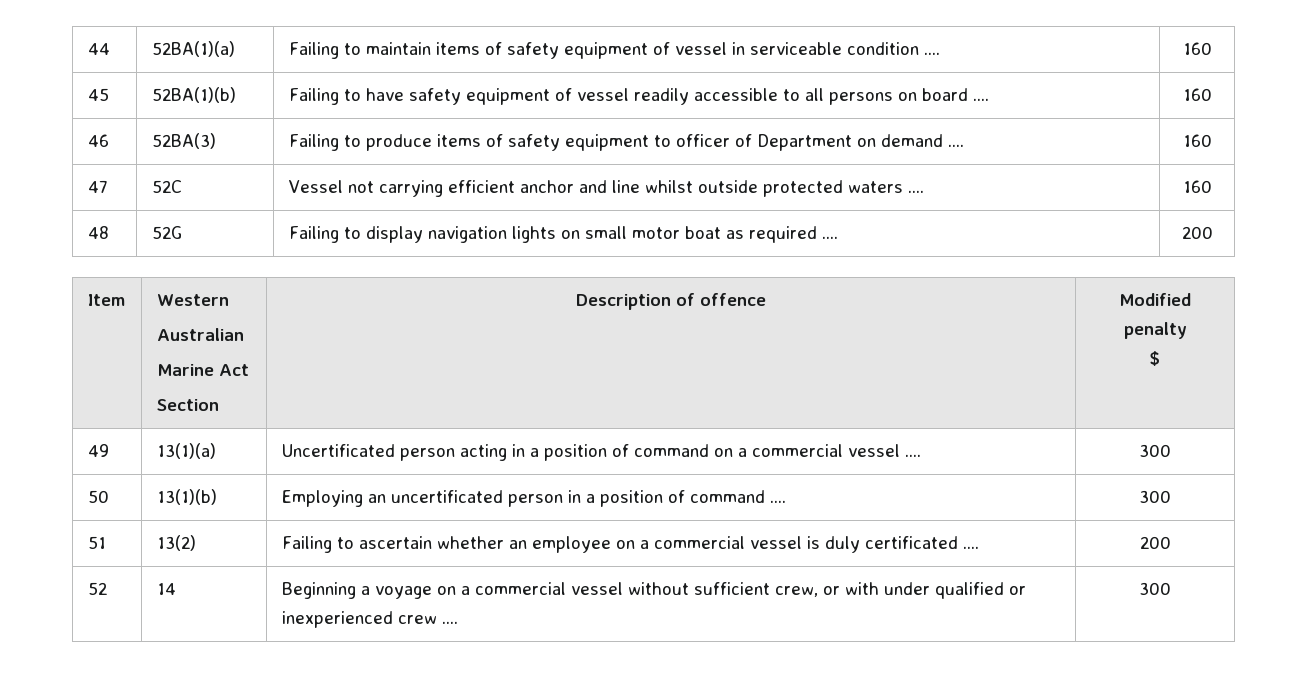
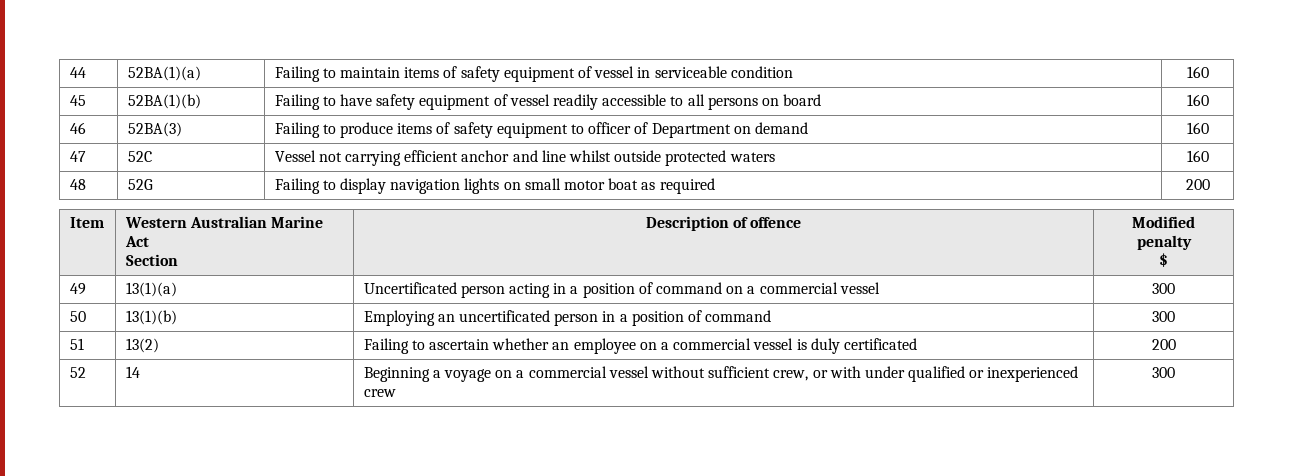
[923,52,940,55] .... -> (793, 72) none
[972,98,989,101] .... -> (822, 100) none
[947,144,964,147] .... -> (808, 128) none
[907,190,924,193] .... -> (775, 157) none
[821,236,838,239] .... -> (715, 186) none
(229, 300) // -> (187, 222) none
(244, 334) // -> (267, 222) none
[904,454,921,457] .... -> (880, 288) none
[769,500,786,503] .... -> (772, 316) none
[962,546,979,549] .... -> (917, 344) none
[441,621,458,624] .... -> (396, 393) none

